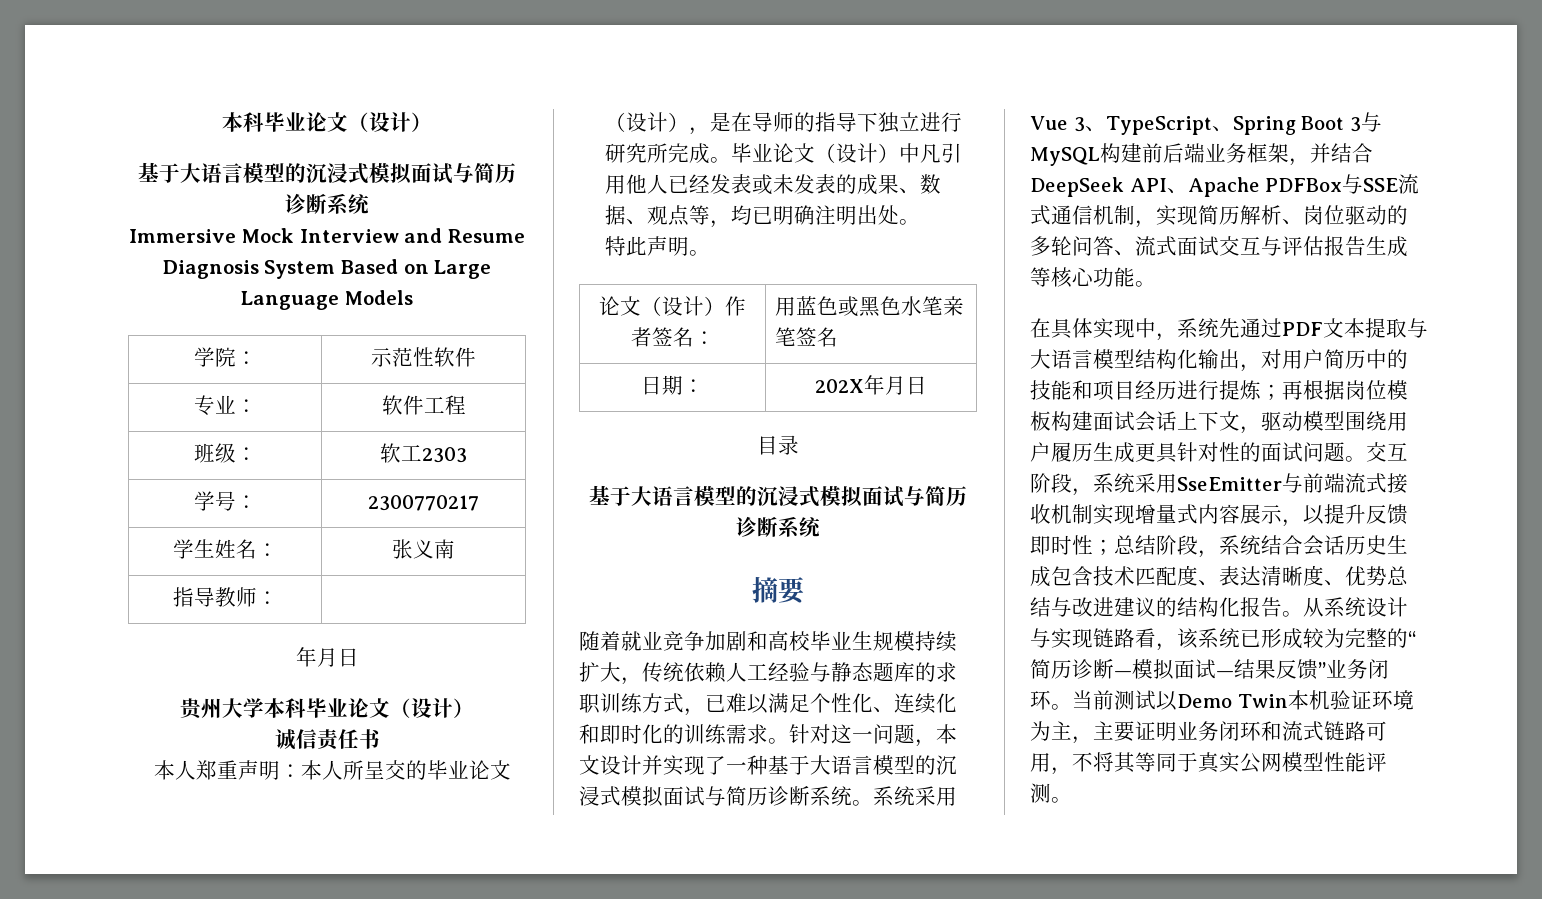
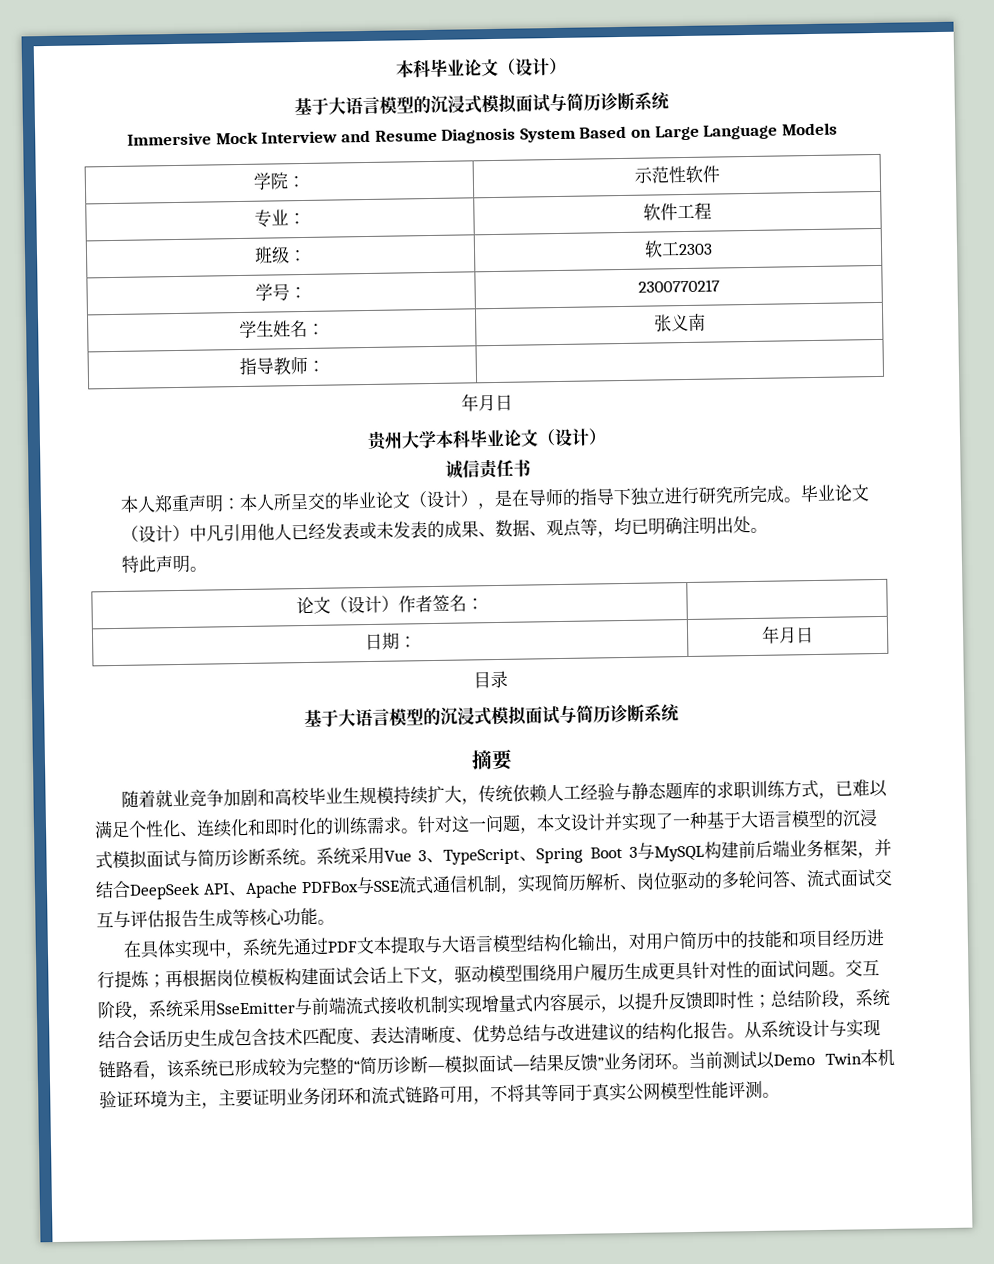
[774,296,964,317] [774,327,838,347] 用蓝色或黑色水笔亲笔签名 -> (484, 604) none
[815,379,864,393] 202X -> (417, 642) none

